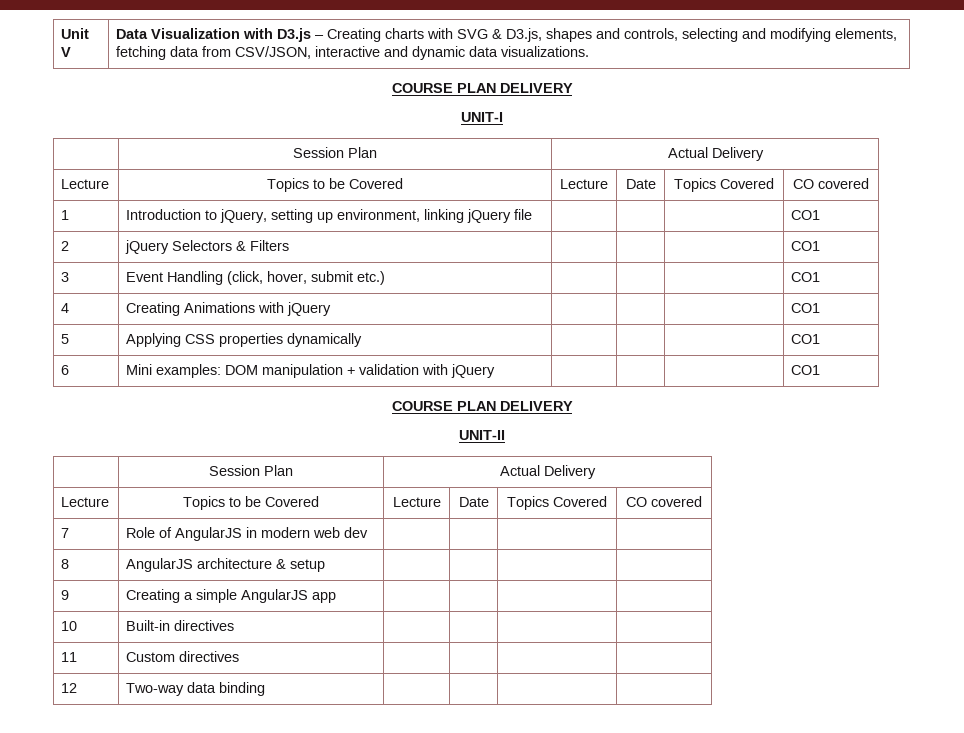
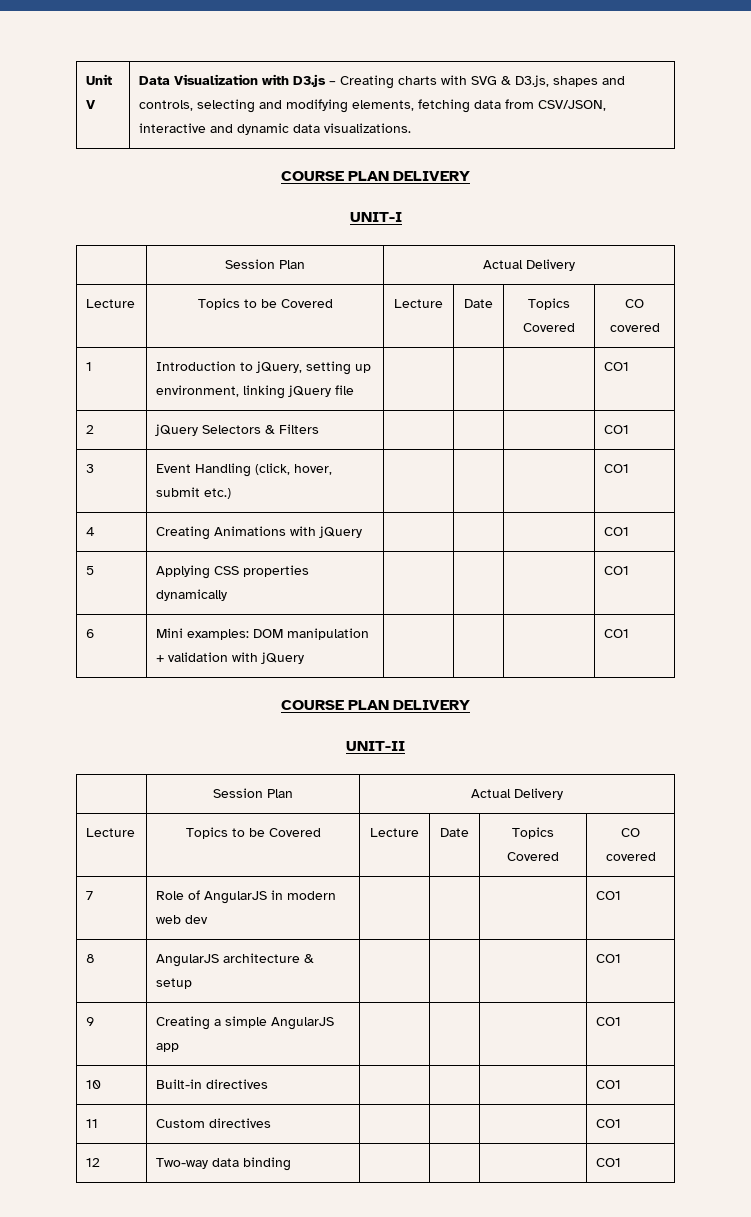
(369, 532) none -> [596,891,622,900] CO1
(326, 565) none -> [596,954,622,963] CO1
(337, 597) none -> [596,1017,622,1026] CO1
(235, 625) none -> [596,1080,622,1089] CO1
(240, 656) none -> [596,1119,622,1128] CO1
(266, 689) none -> [596,1158,622,1167] CO1

